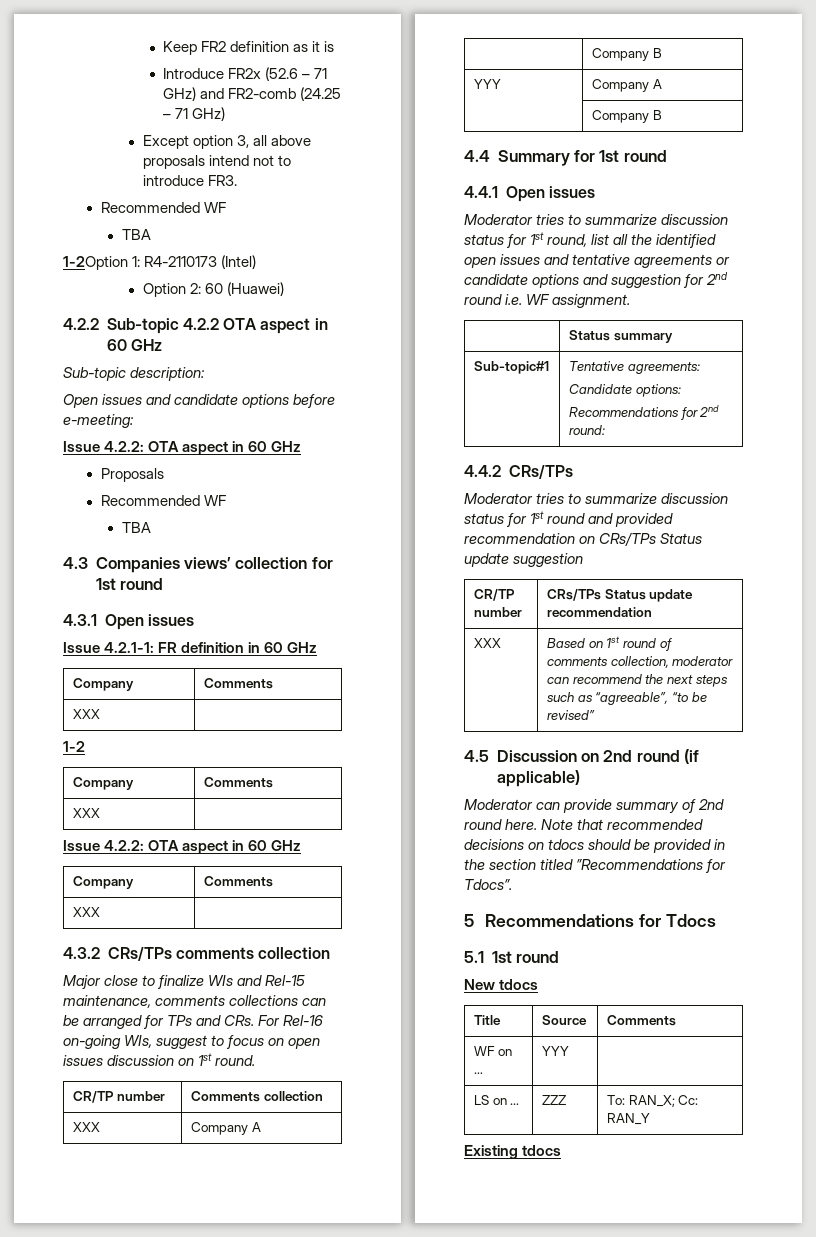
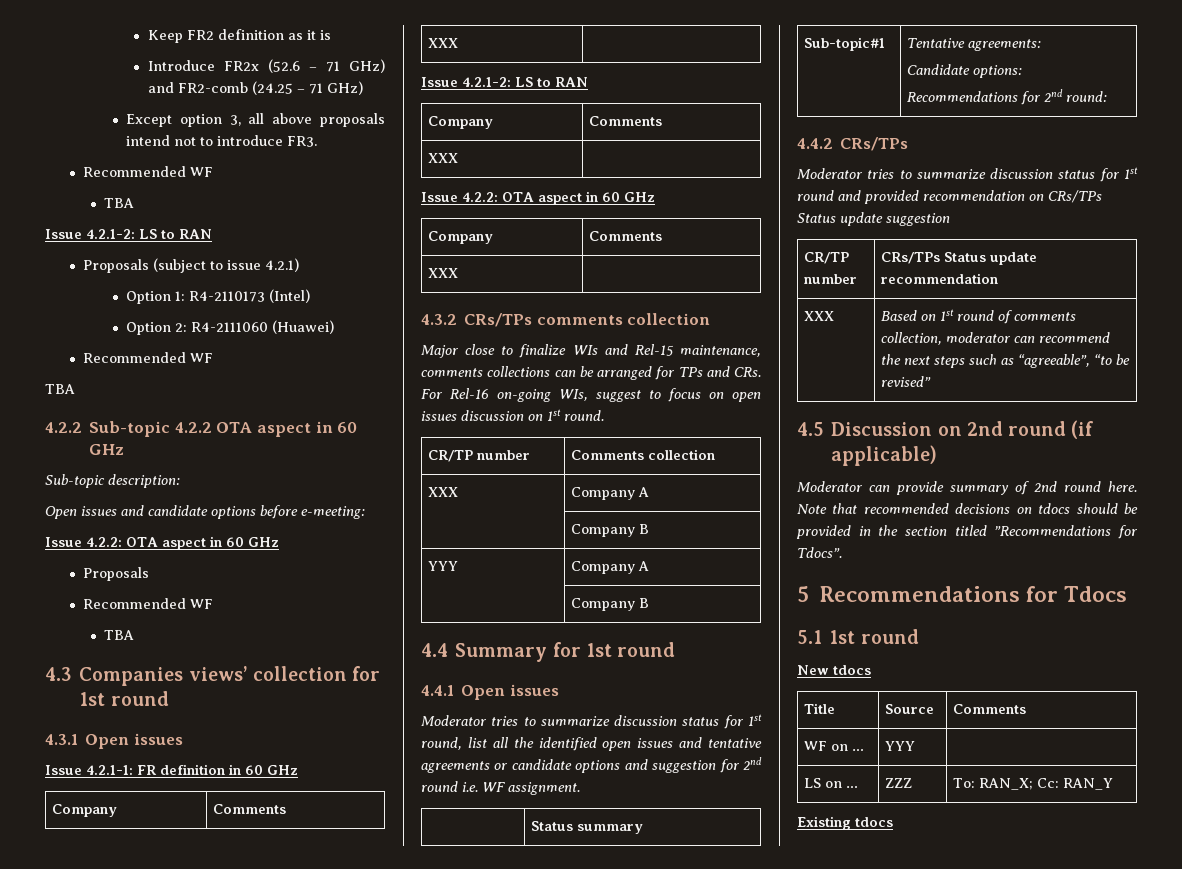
[63,256,128,270] 1-2Option -> [45,229,212,239] [82,258,299,273] [125,291,171,304] Issue 4.2.1-2: LS to RAN // Proposals (subject to issue 4.2.1) // Option
[204,283,223,294] 60 -> [190,322,268,332] R4-2111060
(285, 289) none -> [82,352,213,363] [45,384,75,394] // Recommended WF // TBA
[63,741,85,752] 1-2 -> [421,77,588,87] Issue 4.2.1-2: LS to RAN

